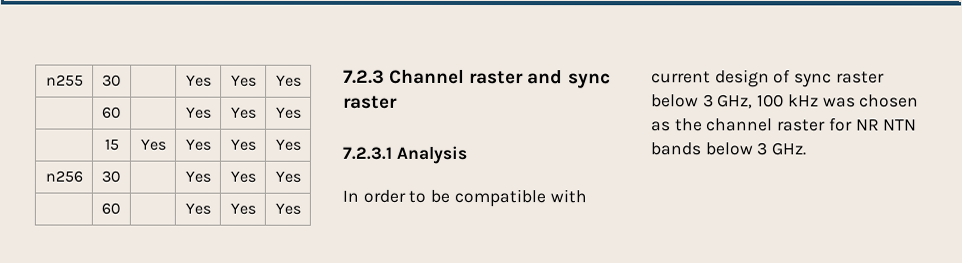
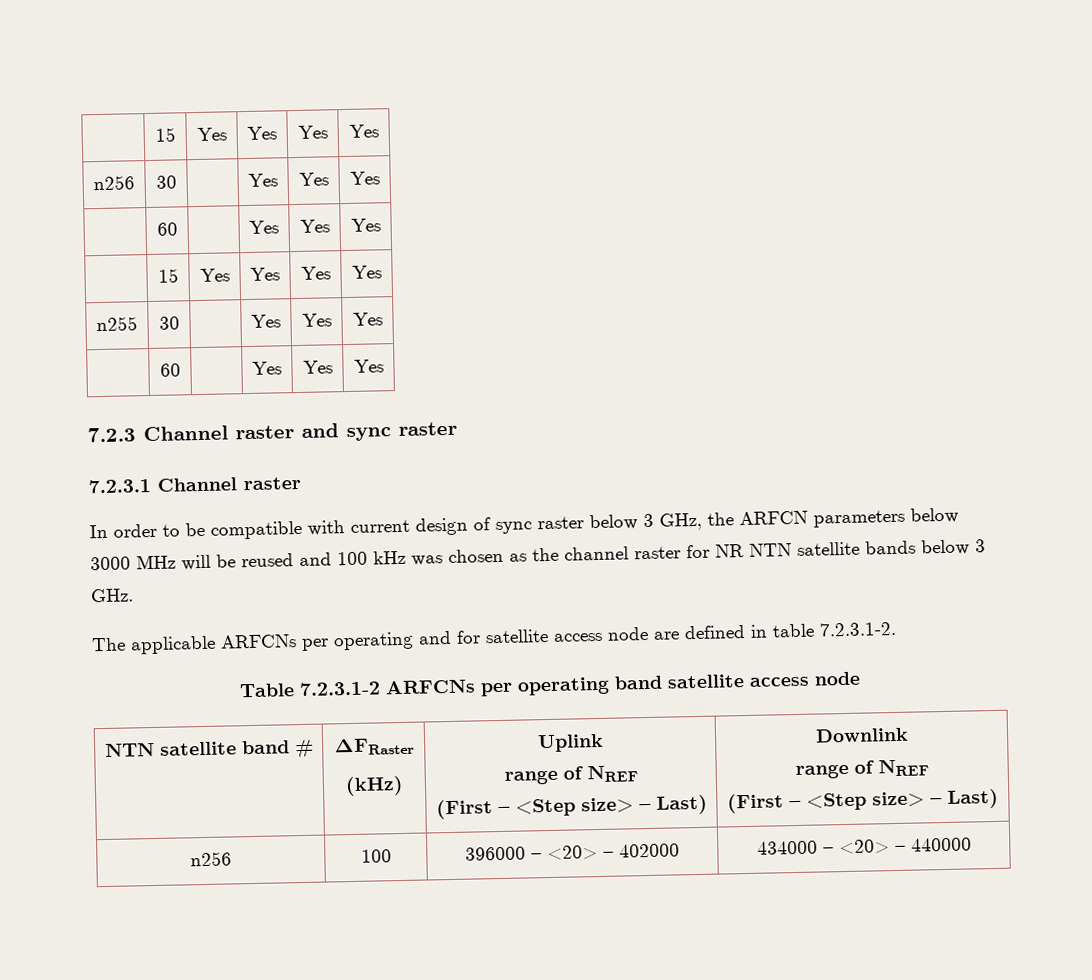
[45,74,84,87] n255 -> [154,127,176,142] [196,127,227,141] [247,126,277,140] [297,125,328,139] [348,124,379,138] [93,175,135,191] | 15 | Yes | Yes | Yes | Yes // n256
[44,170,83,183] n256 -> [96,316,138,332] n255
[395,145,467,164] Analysis -> [157,476,301,492] Channel raster
(754, 101) none -> [707,507,959,528] [90,552,332,571] the ARFCN parameters below 3000 MHz will be reused and
(918, 125) none -> [797,541,860,556] satellite
(807, 149) none -> [91,621,897,655] [239,671,861,698] [104,739,314,759] [333,737,415,756] [345,775,404,797] [536,733,604,753] [503,765,638,785] [435,794,708,820] [814,727,909,743] [795,759,929,780] [727,788,999,814] [190,851,232,867] [360,849,392,863] [464,843,680,861] [756,837,972,855] // The applicable ARFCNs per operating and for satellite access node are defined in table 7.2.3.1-2. // Table 7.2.3.1-2 ARFCNs per operating band satellite access node // NTN satellite band # | ΔFRaster // (kHz) | Uplink // range of NREF // (First – <Step size> – Last) | Downlink // range of NREF // (First – <Step size> – Last) // n256 | 100 | 396000 – <20> – 402000 | 434000 – <20> – 440000

